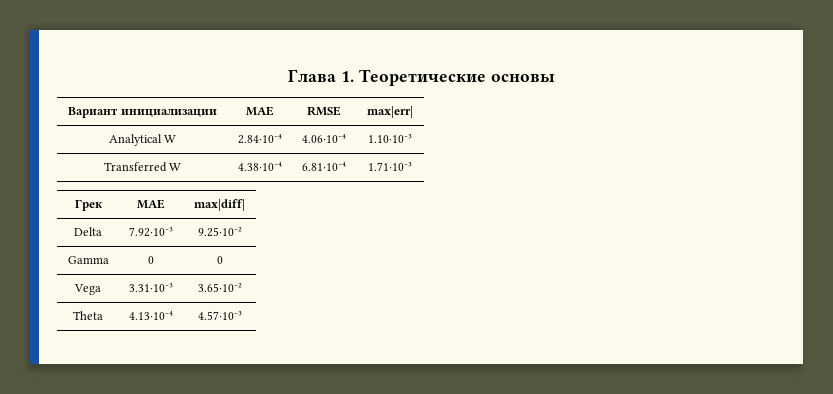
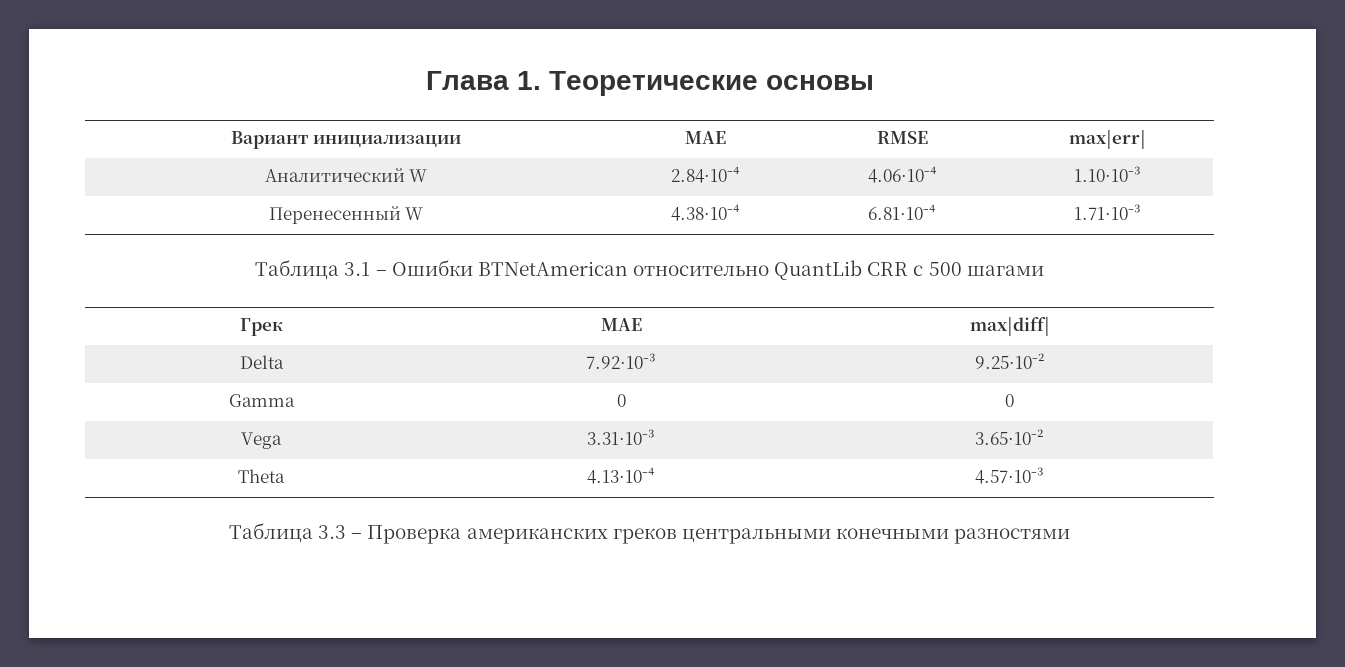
[108,134,162,146] Analytical -> [264,168,405,182] Аналитический
[103,162,167,172] Transferred -> [268,206,401,224] Перенесенный
(412, 166) none -> [255,259,1044,280] // Таблица 3.1 – Ошибки BTNetAmerican относительно QuantLib CRR с 500 шагами
(242, 315) none -> [228,522,1071,544] // Таблица 3.3 – Проверка американских греков центральными конечными разностями

